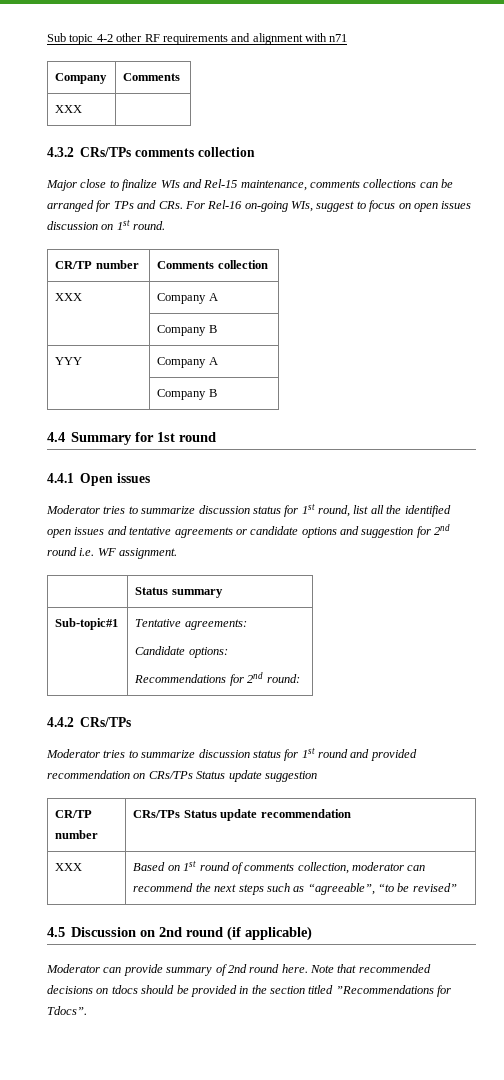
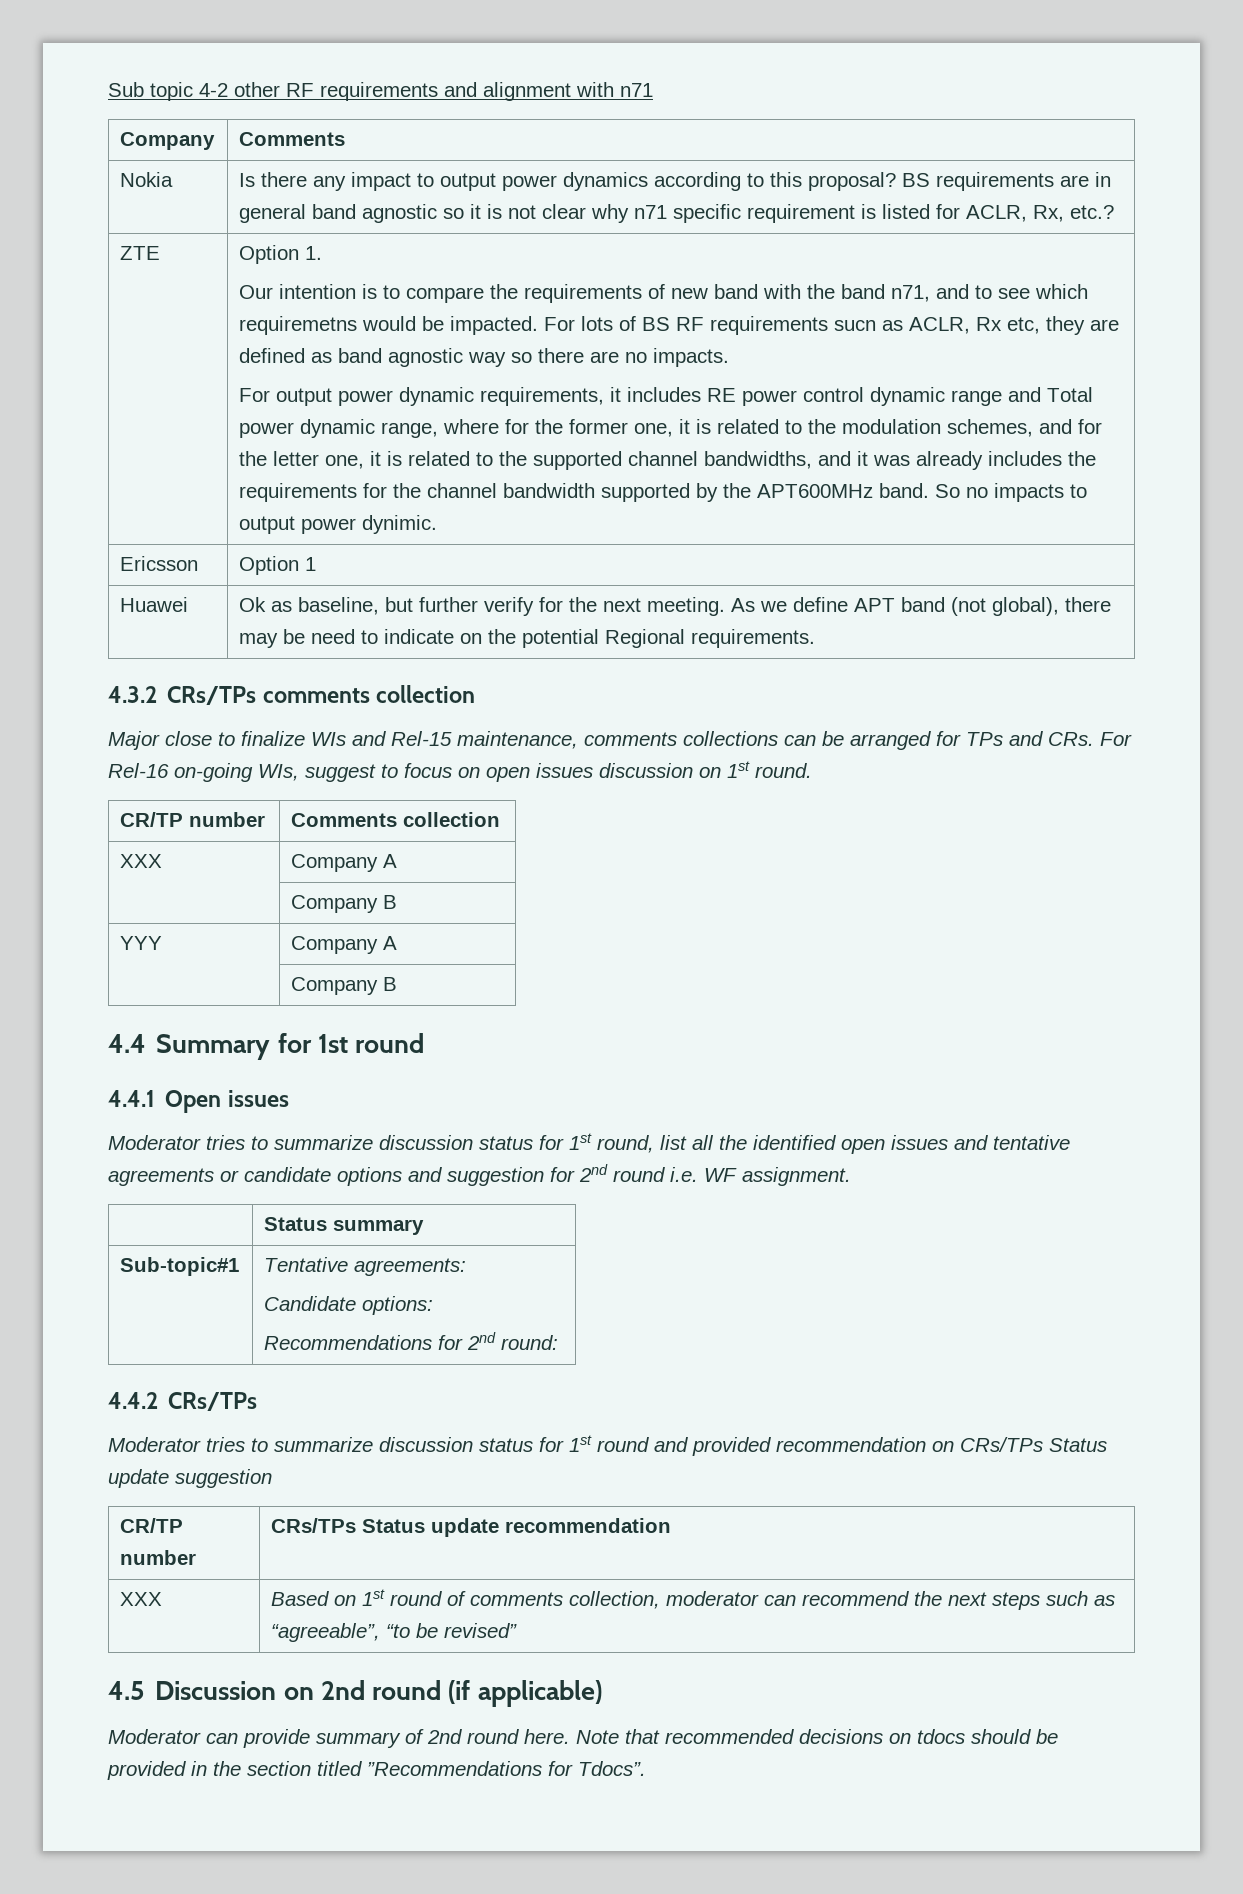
[55,105,83,113] XXX | -> [120,172,174,187] [239,172,1112,191] [239,204,1115,223] [120,246,161,260] [239,245,323,264] [239,284,1089,303] [239,316,1120,335] [239,348,730,367] [239,387,1094,406] [239,419,1103,438] [239,451,1097,470] [239,483,1088,502] [239,515,438,534] [120,556,199,571] [239,556,317,575] [120,597,189,612] [239,597,1112,616] [239,629,816,648] Nokia | Is there any impact to output power dynamics according to this proposal? BS requirements are in general band agnostic so it is not clear why n71 specific requirement is listed for ACLR, Rx, etc.? // ZTE | Option 1. // Our intention is to compare the requirements of new band with the band n71, and to see which requiremetns would be impacted. For lots of BS RF requirements sucn as ACLR, Rx etc, they are defined as band agnostic way so there are no impacts. // For output power dynamic requirements, it includes RE power control dynamic range and Total power dynamic range, where for the former one, it is related to the modulation schemes, and for the letter one, it is related to the supported channel bandwidths, and it was already includes the requirements for the channel bandwidth supported by the APT600MHz band. So no impacts to output power dynimic. // Ericsson | Option 1 // Huawei | Ok as baseline, but further verify for the next meeting. As we define APT band (not global), there may be need to indicate on the potential Regional requirements.

